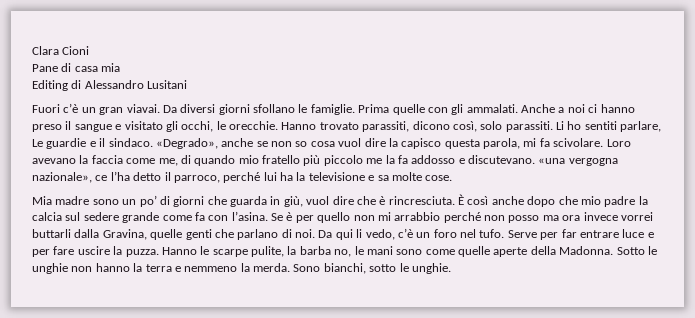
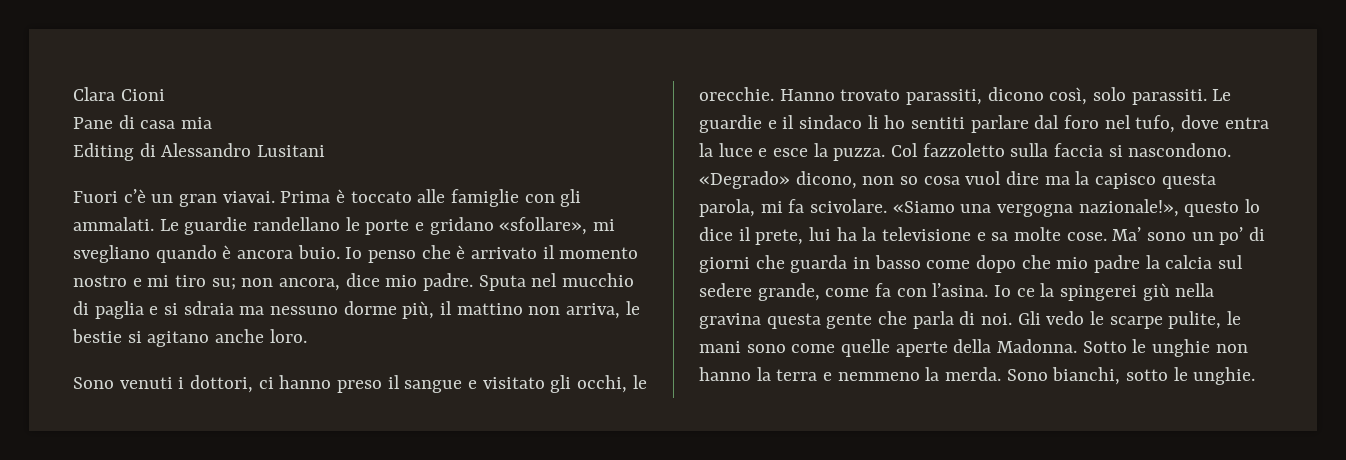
[162,104,585,115] Da diversi giorni sfollano le famiglie. Prima quelle con gli ammalati. Anche a noi -> [280,189,582,207] [73,217,616,235] [73,245,639,263] [73,273,635,291] [73,301,640,319] [72,329,307,347] [73,375,254,393] Prima è toccato alle famiglie con gli ammalati. Le guardie randellano le porte e gridano «sfollare», mi svegliano quando è ancora buio. Io penso che è arrivato il momento nostro e mi tiro su; non ancora, dice mio padre. Sputa nel mucchio di paglia e si sdraia ma nessuno dorme più, il mattino non arriva, le bestie si agitano anche loro. // Sono venuti i dottori,
[556,121,662,132] [32,138,268,149] Li ho sentiti parlare, Le guardie e il sindaco. «Degrado», anche se -> [1212,89,1232,101] [699,115,1269,133] [699,143,1232,161] [699,171,857,189] Le guardie e il sindaco li ho sentiti parlare dal foro nel tufo, dove entra la luce e esce la puzza. Col fazzoletto sulla faccia si nascondono. «Degrado» dicono,
(386, 142) none -> [1044,176,1070,185] ma
[606,139,631,147] [32,155,618,166] [32,171,261,183] Loro avevano la faccia come me, di quando mio fratello più piccolo me la fa addosso e discutevano. «una vergogna nazionale», ce l’ha detto il parroco, perché -> [892,199,1261,217] [699,227,804,245] «Siamo una vergogna nazionale!», questo lo dice il prete,
[32,196,90,205] // Mia madre -> [1112,227,1142,241] Ma’
[283,194,524,207] giù, vuol dire che è rincresciuta. È così anche -> [874,255,971,269] basso come
[122,212,160,223] grande -> [757,283,820,301] grande,
[271,212,653,223] [32,228,654,240] [32,246,352,257] Se è per quello non mi arrabbio perché non posso ma ora invece vorrei buttarli dalla Gravina, quelle genti che parlano di noi. Da qui li vedo, c’è un foro nel tufo. Serve per far entrare luce e per fare uscire la puzza. Hanno le scarpe pulite, la barba no, -> [994,283,1215,301] [699,311,1222,329] Io ce la spingerei giù nella gravina questa gente che parla di noi. Gli vedo le scarpe pulite,

